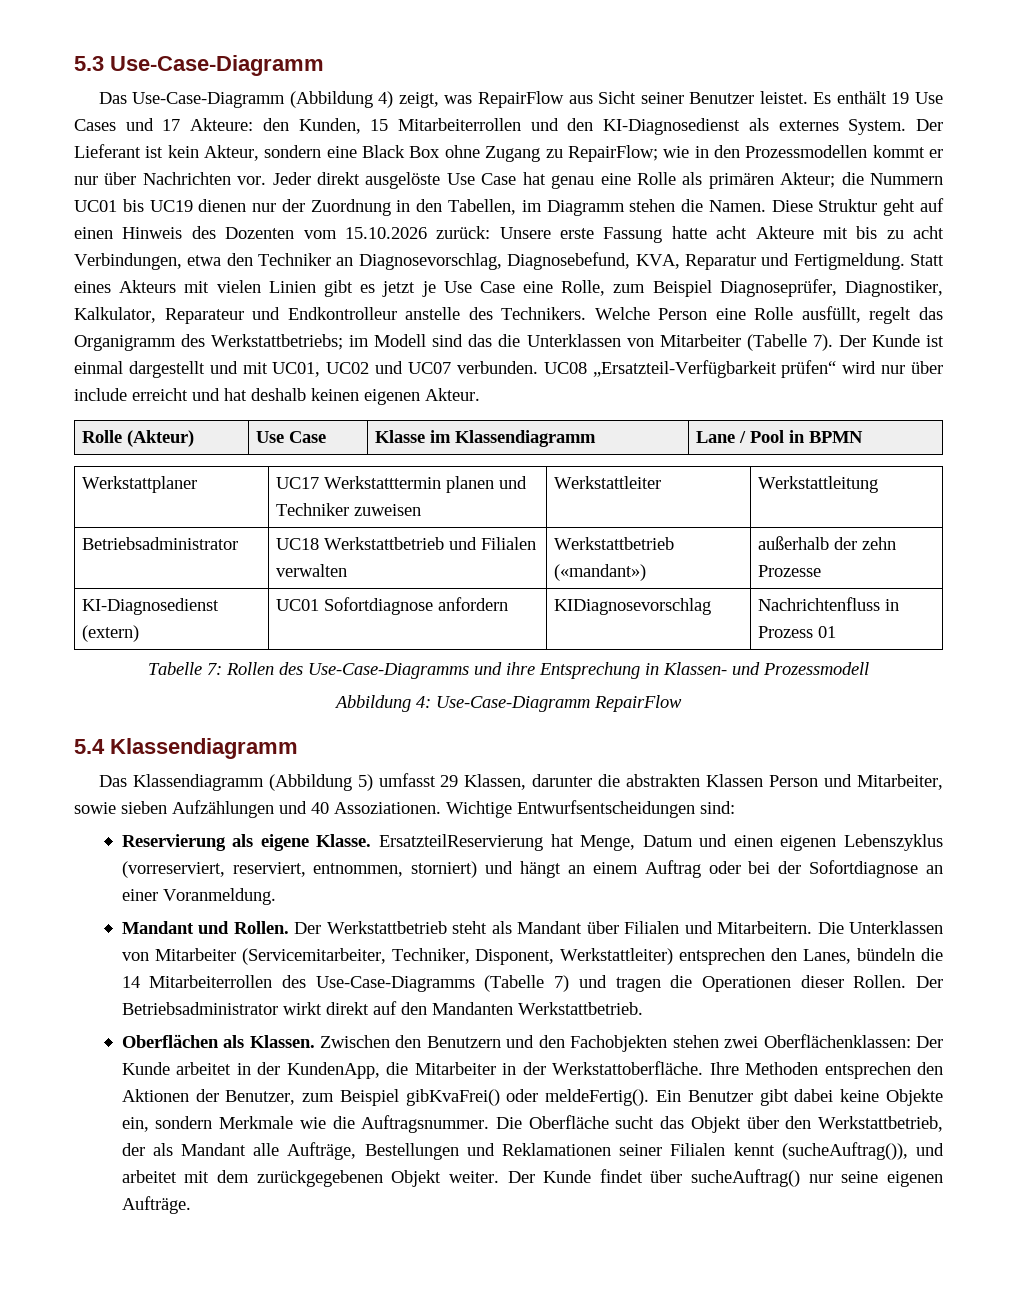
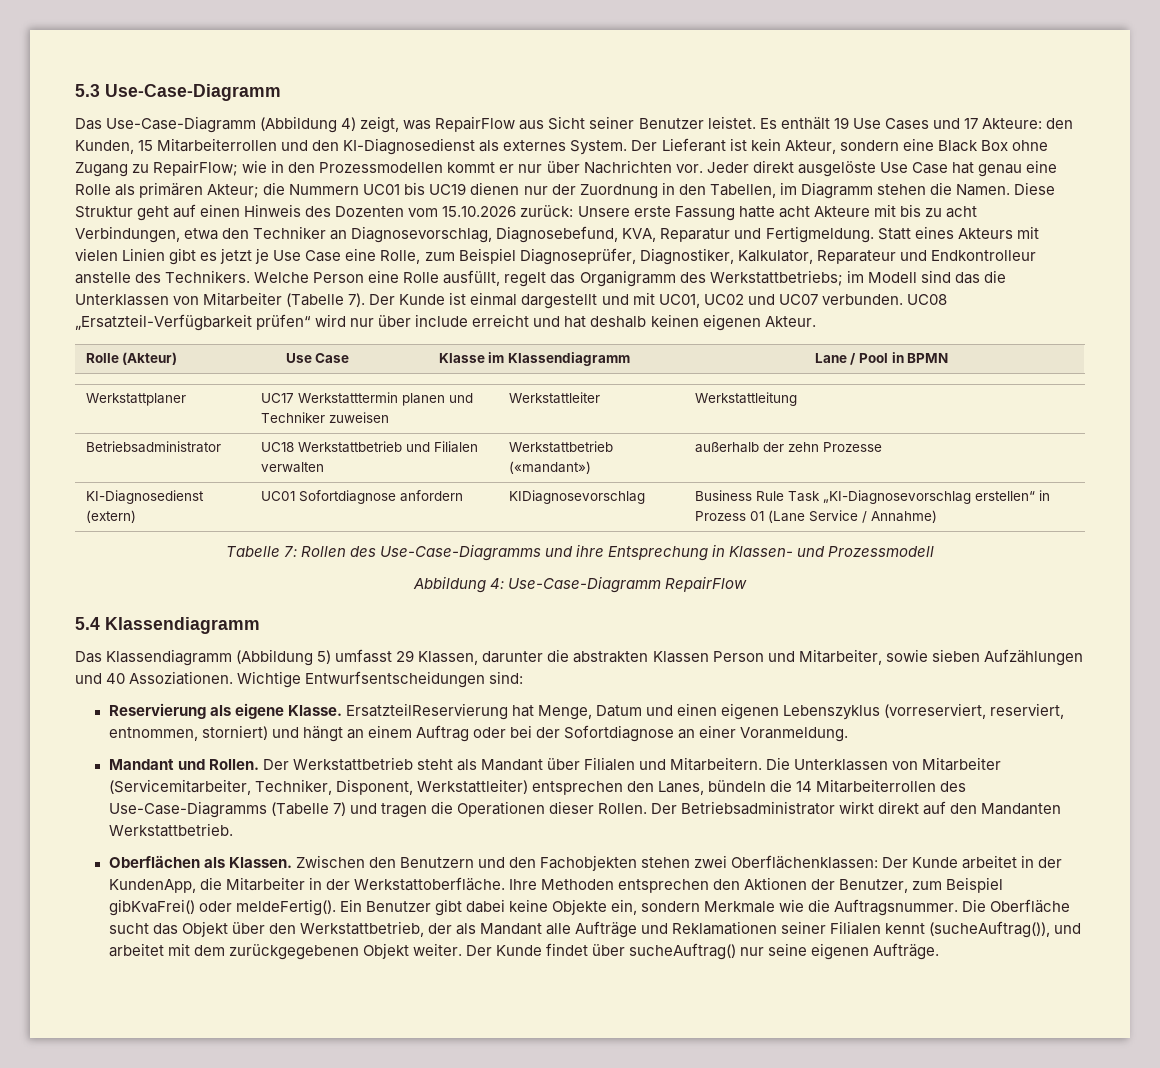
[757,597,880,611] Nachrichtenfluss -> [694,490,1035,504] Business Rule Task „KI-Diagnosevorschlag erstellen“
(836, 632) none -> [767,510,937,523] (Lane Service / Annahme)
[287,1142,459,1160] Aufträge, Bestellungen -> [575,921,638,938] Aufträge

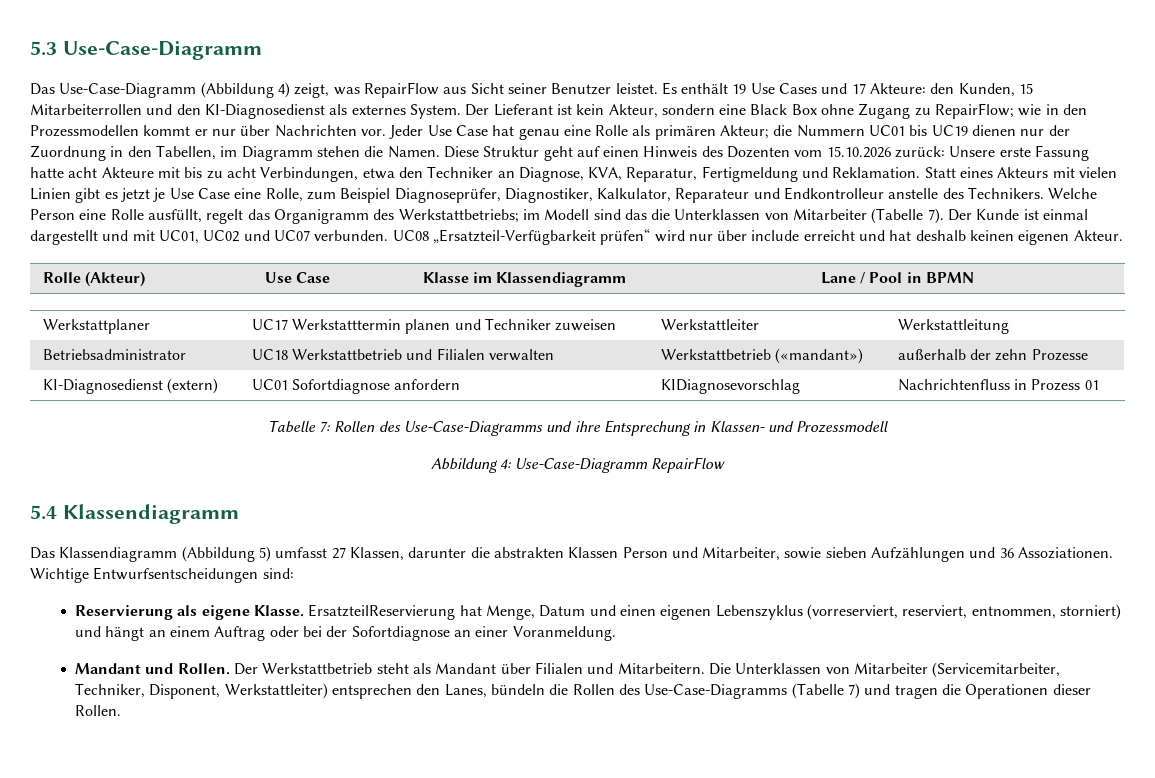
[752,160,876,177] direkt ausgelöste -> (424, 132) none
[351,226,874,243] Diagnosevorschlag, Diagnosebefund, KVA, Reparatur und Fertigmeldung. -> [518,166,921,182] Diagnose, KVA, Reparatur, Fertigmeldung und Reklamation.
[694,490,1035,504] Business Rule Task „KI-Diagnosevorschlag erstellen“ -> [897,379,1010,391] Nachrichtenfluss
[767,510,937,523] (Lane Service / Annahme) -> (1099, 385) none
[396,650,415,662] 29 -> [331,547,346,559] 27
[106,673,126,684] 40 -> [999,548,1014,558] 36
[795,779,937,793] 14 Mitarbeiterrollen -> [572,684,615,695] Rollen
[650,801,1062,815] [108,823,233,837] [108,855,1063,871] [108,877,1004,893] [108,899,1071,916] [108,921,1082,938] [108,943,940,960] Der Betriebsadministrator wirkt direkt auf den Mandanten Werkstattbetrieb. // Oberflächen als Klassen. Zwischen den Benutzern und den Fachobjekten stehen zwei Oberflächenklassen: Der Kunde arbeitet in der KundenApp, die Mitarbeiter in der Werkstattoberfläche. Ihre Methoden entsprechen den Aktionen der Benutzer, zum Beispiel gibKvaFrei() oder meldeFertig(). Ein Benutzer gibt dabei keine Objekte ein, sondern Merkmale wie die Auftragsnummer. Die Oberfläche sucht das Objekt über den Werkstattbetrieb, der als Mandant alle Aufträge und Reklamationen seiner Filialen kennt (sucheAuftrag()), und arbeitet mit dem zurückgegebenen Objekt weiter. Der Kunde findet über sucheAuftrag() nur seine eigenen Aufträge. -> (122, 710) none

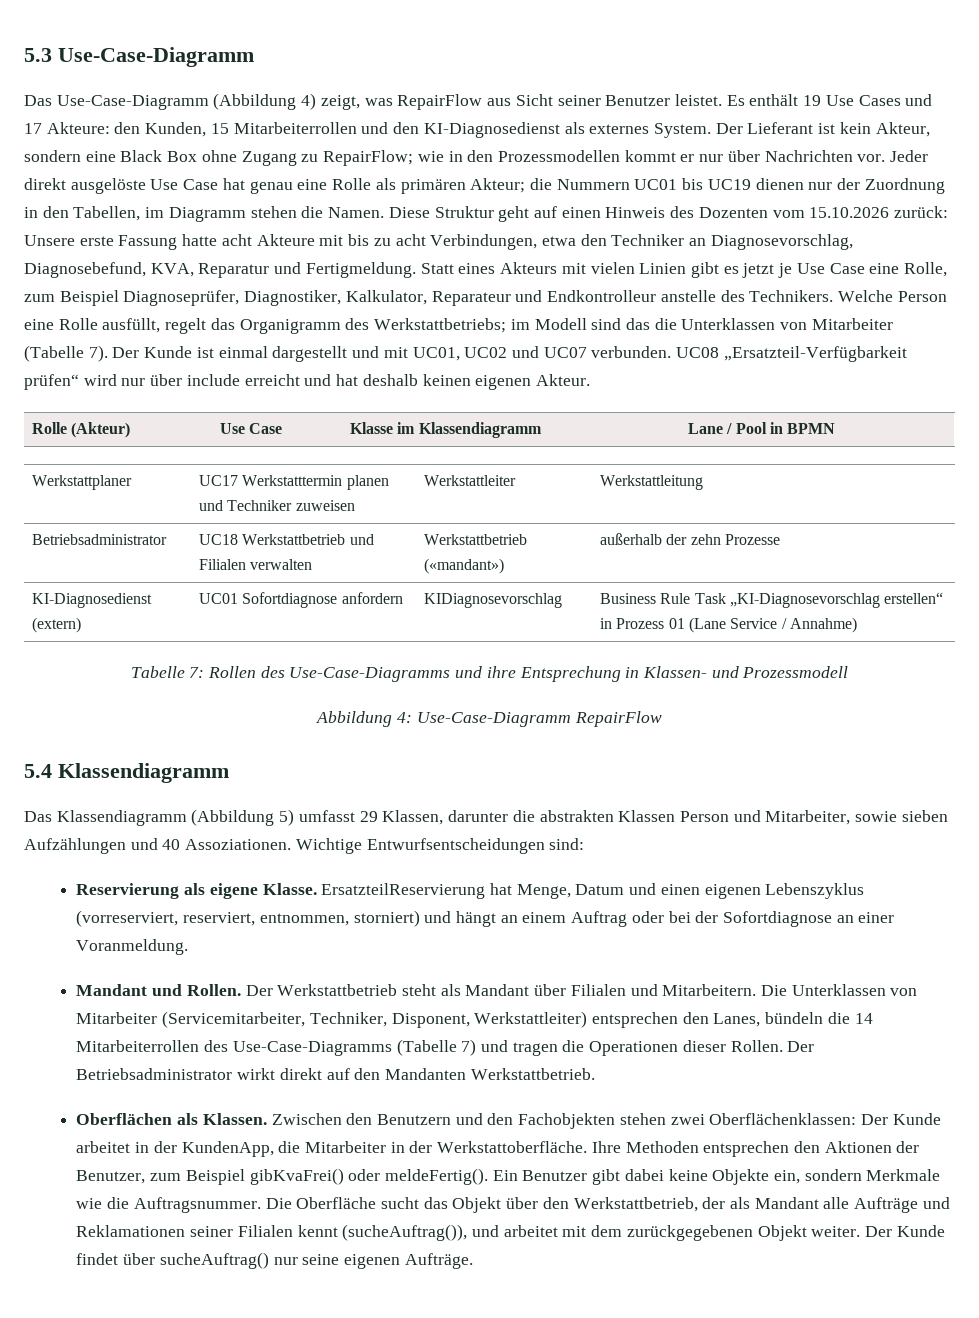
(424, 132) none -> [24,178,146,194] direkt ausgelöste
[518,166,921,182] Diagnose, KVA, Reparatur, Fertigmeldung und Reklamation. -> [710,234,853,250] [24,262,416,278] Diagnosevorschlag, Diagnosebefund, KVA, Reparatur und Fertigmeldung.
[897,379,1010,391] Nachrichtenfluss -> [600,592,944,608] Business Rule Task „KI-Diagnosevorschlag erstellen“
(1099, 385) none -> [689,617,858,633] (Lane Service / Annahme)
[331,547,346,559] 27 -> [359,811,378,822] 29
[999,548,1014,558] 36 -> [162,839,181,850] 40
[572,684,615,695] Rollen -> [854,1013,873,1024] [76,1040,200,1052] 14 Mitarbeiterrollen
(122, 710) none -> [787,1041,815,1052] [76,1068,595,1080] [76,1113,941,1129] [76,1141,920,1157] [76,1168,941,1185] [76,1197,950,1213] [76,1224,945,1241] [76,1252,473,1269] Der Betriebsadministrator wirkt direkt auf den Mandanten Werkstattbetrieb. // Oberflächen als Klassen. Zwischen den Benutzern und den Fachobjekten stehen zwei Oberflächenklassen: Der Kunde arbeitet in der KundenApp, die Mitarbeiter in der Werkstattoberfläche. Ihre Methoden entsprechen den Aktionen der Benutzer, zum Beispiel gibKvaFrei() oder meldeFertig(). Ein Benutzer gibt dabei keine Objekte ein, sondern Merkmale wie die Auftragsnummer. Die Oberfläche sucht das Objekt über den Werkstattbetrieb, der als Mandant alle Aufträge und Reklamationen seiner Filialen kennt (sucheAuftrag()), und arbeitet mit dem zurückgegebenen Objekt weiter. Der Kunde findet über sucheAuftrag() nur seine eigenen Aufträge.

